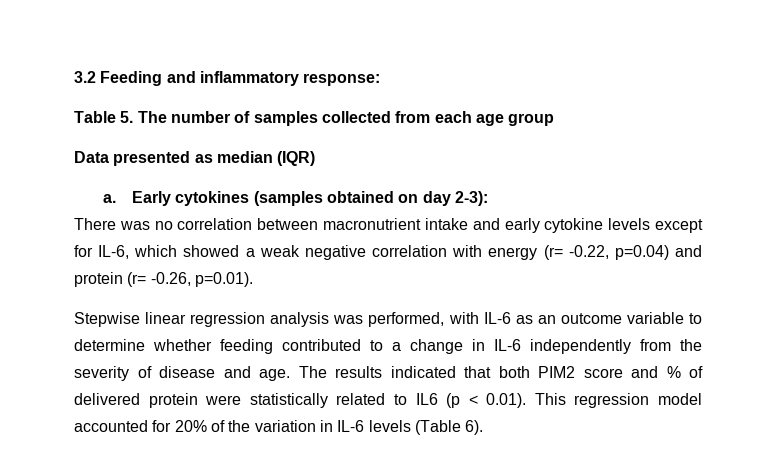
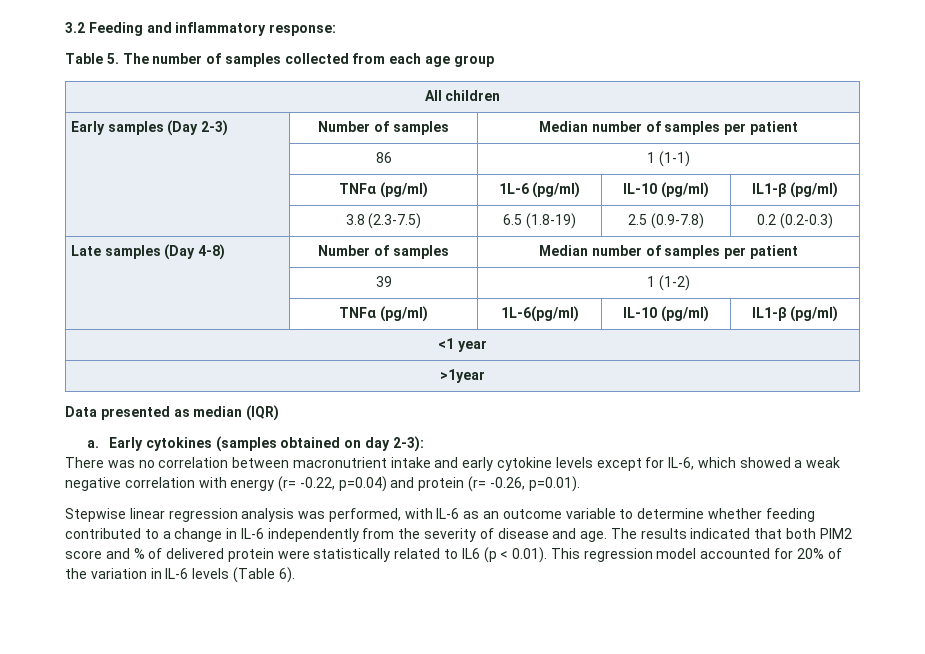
(555, 119) none -> [424,90,501,101] [70,120,229,136] [318,121,449,135] [539,121,798,135] [375,152,392,163] [647,151,690,167] [339,182,428,198] [498,182,581,198] [623,182,709,198] [752,182,838,198] [345,213,422,229] [503,213,576,229] [628,213,704,229] [757,213,833,229] [70,244,226,260] [318,245,449,259] [539,245,798,259] [375,276,392,287] [647,275,690,291] [339,306,428,322] [500,306,579,322] [623,306,709,322] [752,306,838,322] [438,338,487,352] [440,369,485,383] // All children // Early samples (Day 2-3) | Number of samples | Median number of samples per patient // | 86 | 1 (1-1) // | TNFα (pg/ml) | 1L-6 (pg/ml) | IL-10 (pg/ml) | IL1-β (pg/ml) // | 3.8 (2.3-7.5) | 6.5 (1.8-19) | 2.5 (0.9-7.8) | 0.2 (0.2-0.3) // Late samples (Day 4-8) | Number of samples | Median number of samples per patient // | 39 | 1 (1-2) // | TNFα (pg/ml) | 1L-6(pg/ml) | IL-10 (pg/ml) | IL1-β (pg/ml) // <1 year // >1year

